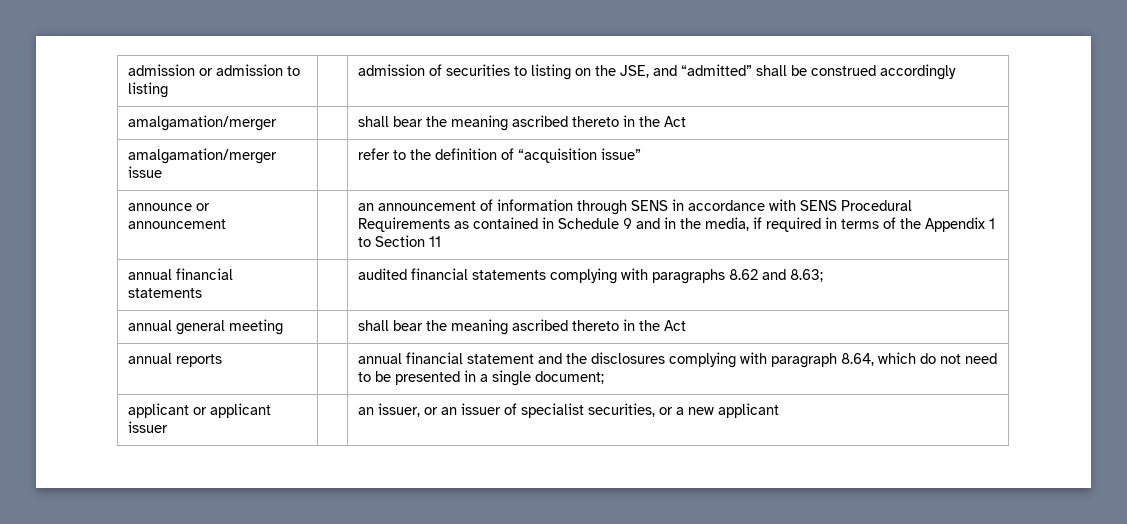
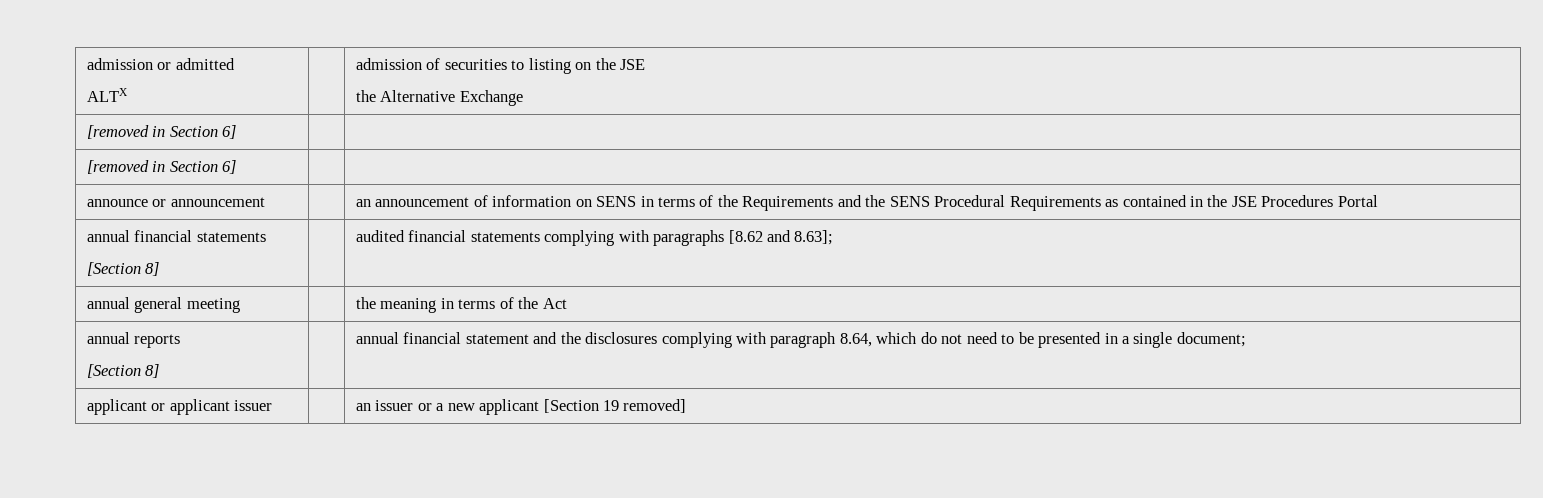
[216,64,301,76] [128,82,169,98] admission to listing -> [175,58,235,70] [86,88,128,102] admitted // ALTX
[620,64,957,80] [128,115,278,131] [358,115,687,131] [128,148,278,164] [128,166,163,178] [358,148,642,163] JSE, and “admitted” shall be construed accordingly // amalgamation/merger | | shall bear the meaning ascribed thereto in the Act // amalgamation/merger issue | | refer to the definition of “acquisition issue” -> [619,59,645,70] [355,90,523,106] [86,125,237,139] [86,160,237,174] JSE // the Alternative Exchange // [removed in Section 6] | | // [removed in Section 6] | |
[577,200,628,215] through -> [575,199,592,207] on
[688,199,797,211] accordance with -> [657,195,886,211] terms of the Requirements and the
[558,217,996,232] [358,235,442,247] Schedule 9 and in the media, if required in terms of the Appendix 1 to Section 11 -> [1207,195,1378,207] the JSE Procedures Portal
(203, 293) none -> [86,262,160,276] // [Section 8]
[729,269,824,282] 8.62 and 8.63; -> [728,230,834,245] [8.62 and 8.63];
[358,319,636,335] shall bear the meaning ascribed thereto in -> [355,297,514,313] the meaning in terms of
(223, 360) none -> [86,364,160,378] // [Section 8]
[378,403,656,418] issuer, or an issuer of specialist securities, -> [375,400,414,411] issuer
(780, 410) none -> [543,399,687,413] [Section 19 removed]

